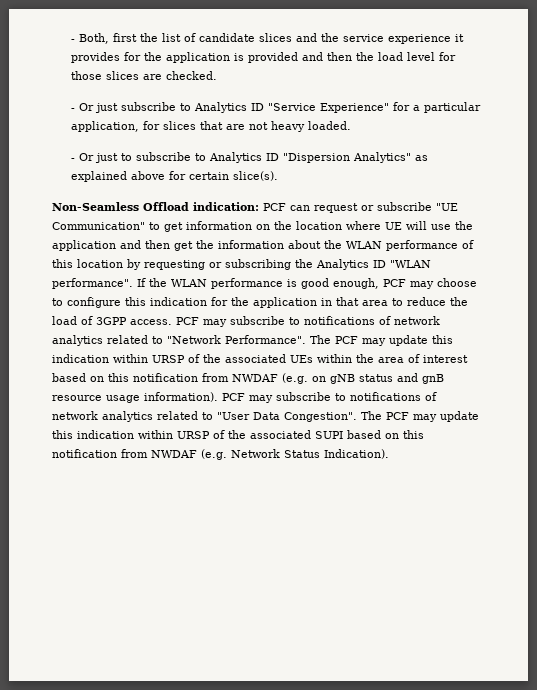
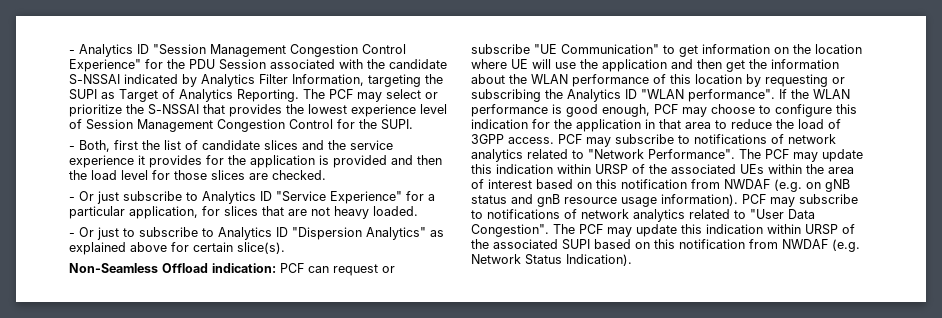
[70,39,75,42] - -> [68,44,406,57] [68,59,447,72] [68,74,443,87] [68,89,438,102] [68,104,447,117] [68,119,413,132] [68,146,75,150] - Analytics ID "Session Management Congestion Control Experience" for the PDU Session associated with the candidate S-NSSAI indicated by Analytics Filter Information, targeting the SUPI as Target of Analytics Reporting. The PCF may select or prioritize the S-NSSAI that provides the lowest experience level of Session Management Congestion Control for the SUPI. // -

